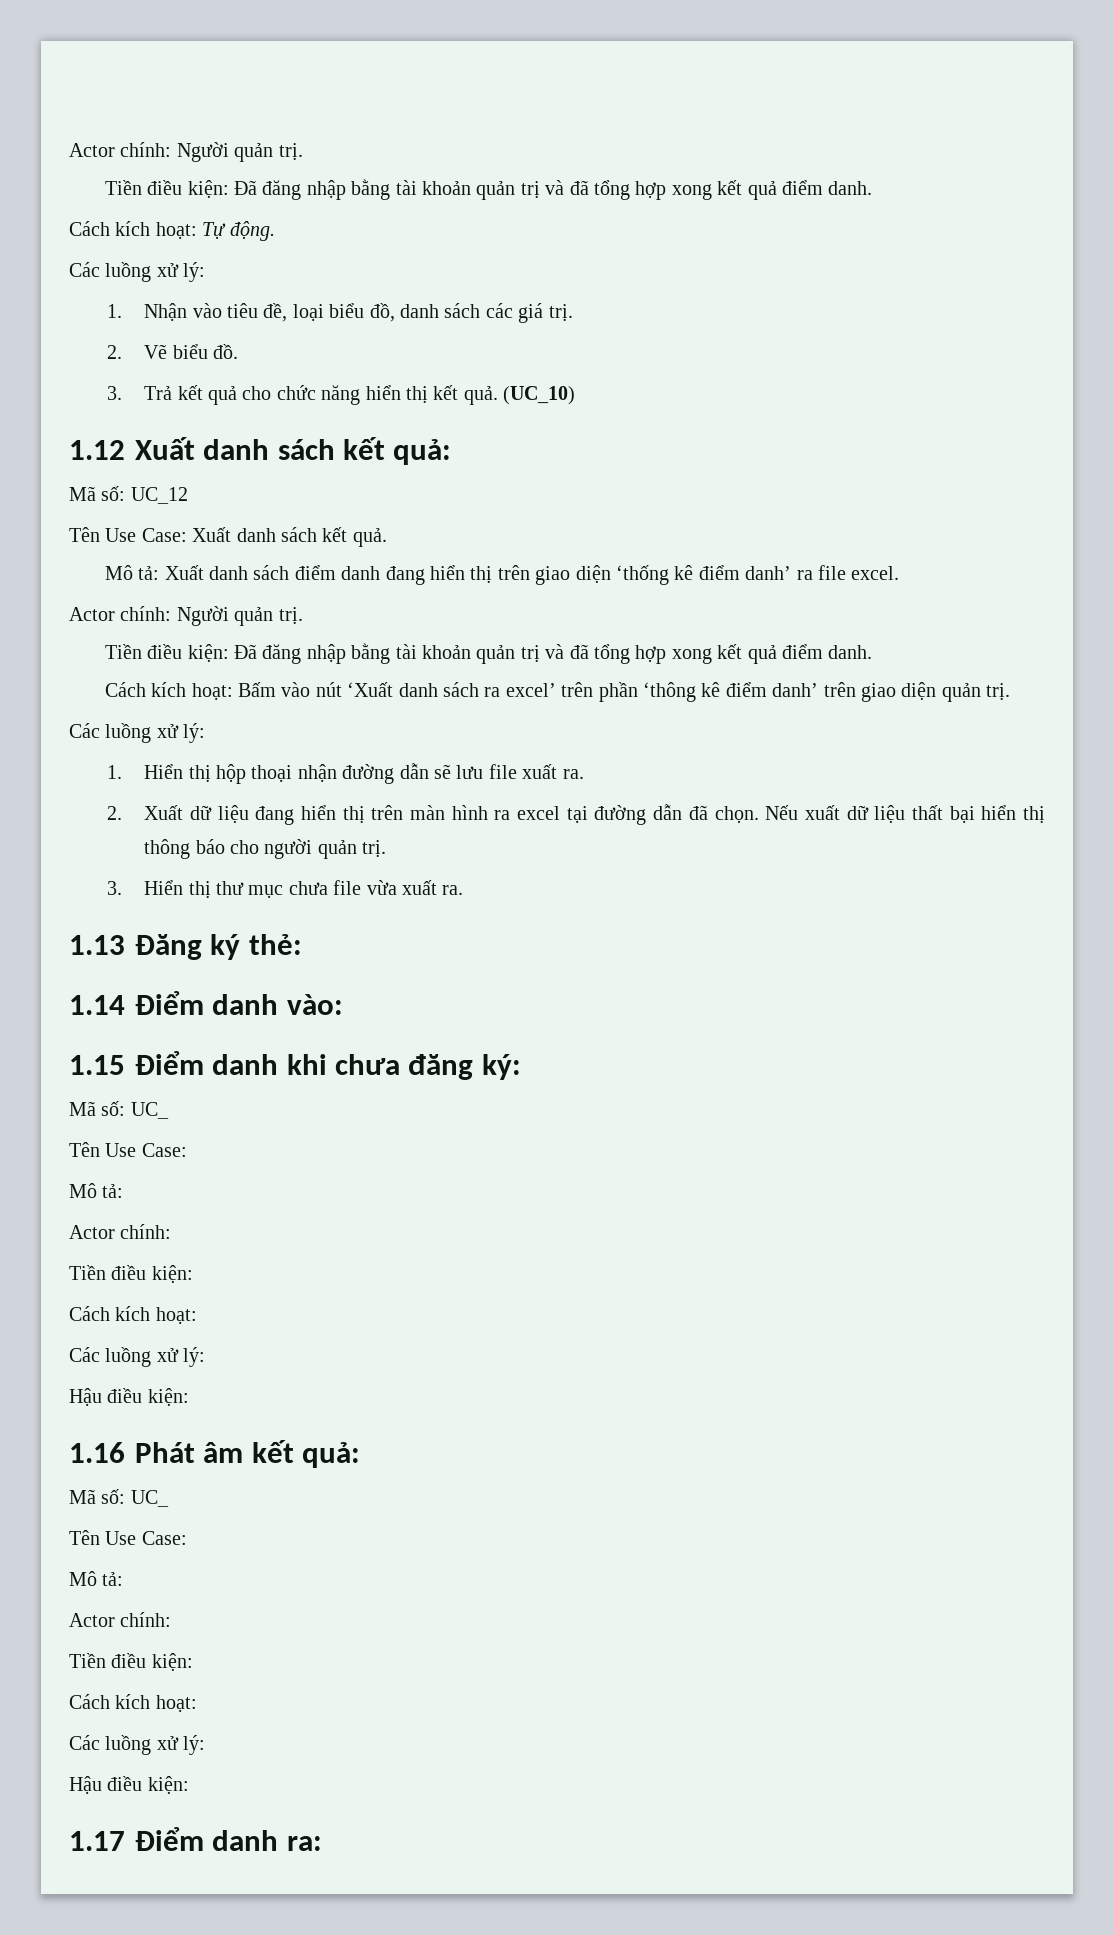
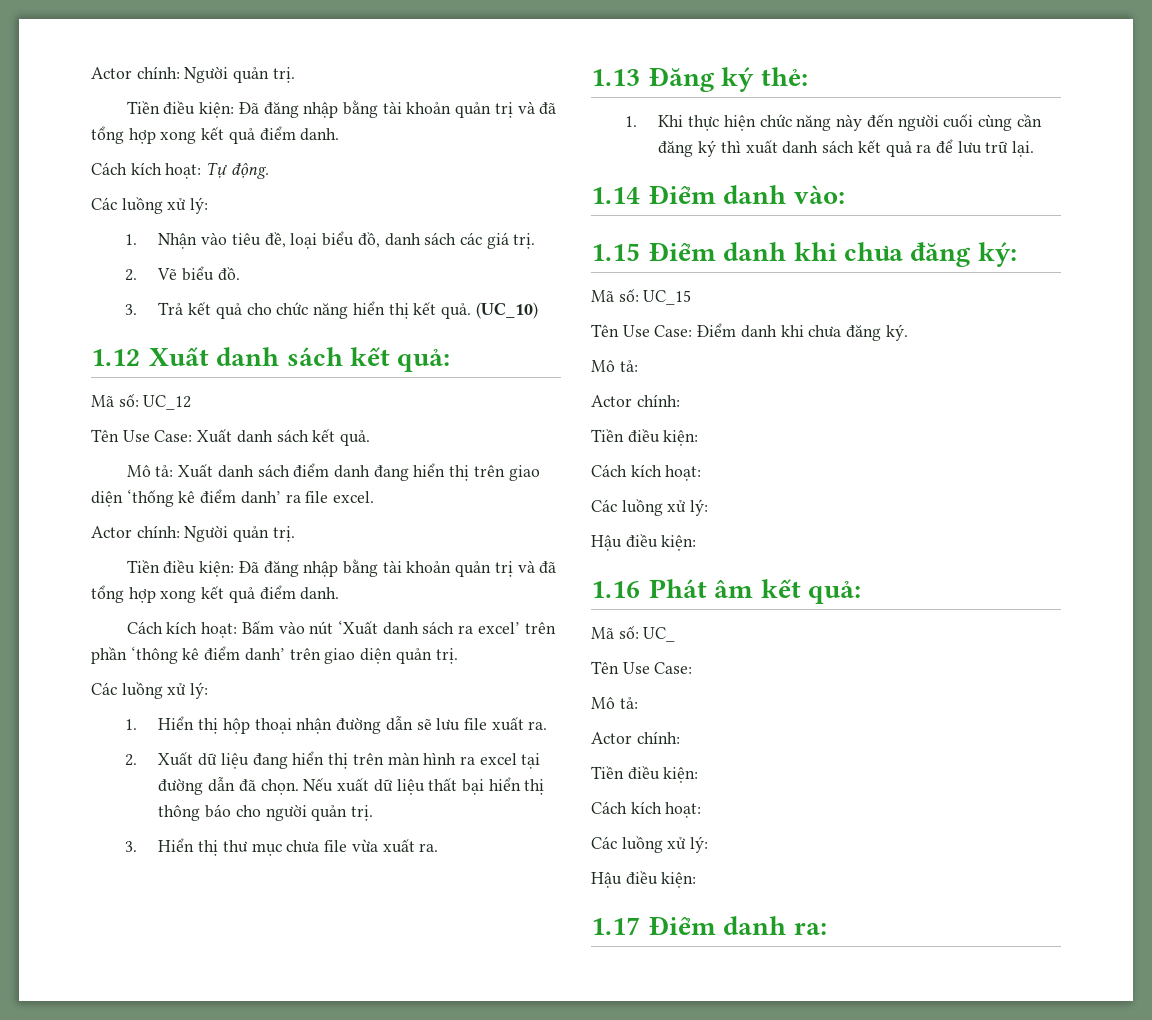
(302, 944) none -> [624,114,1042,131] [658,139,1035,157] // 1. Khi thực hiện chức năng này đến người cuối cùng cần đăng ký thì xuất danh sách kết quả ra để lưu trữ lại.
[130,1102,169,1119] [69,1142,187,1157] UC_ // Tên Use Case: -> [643,290,692,305] [591,323,908,341] UC_15 // Tên Use Case: Điểm danh khi chưa đăng ký.

